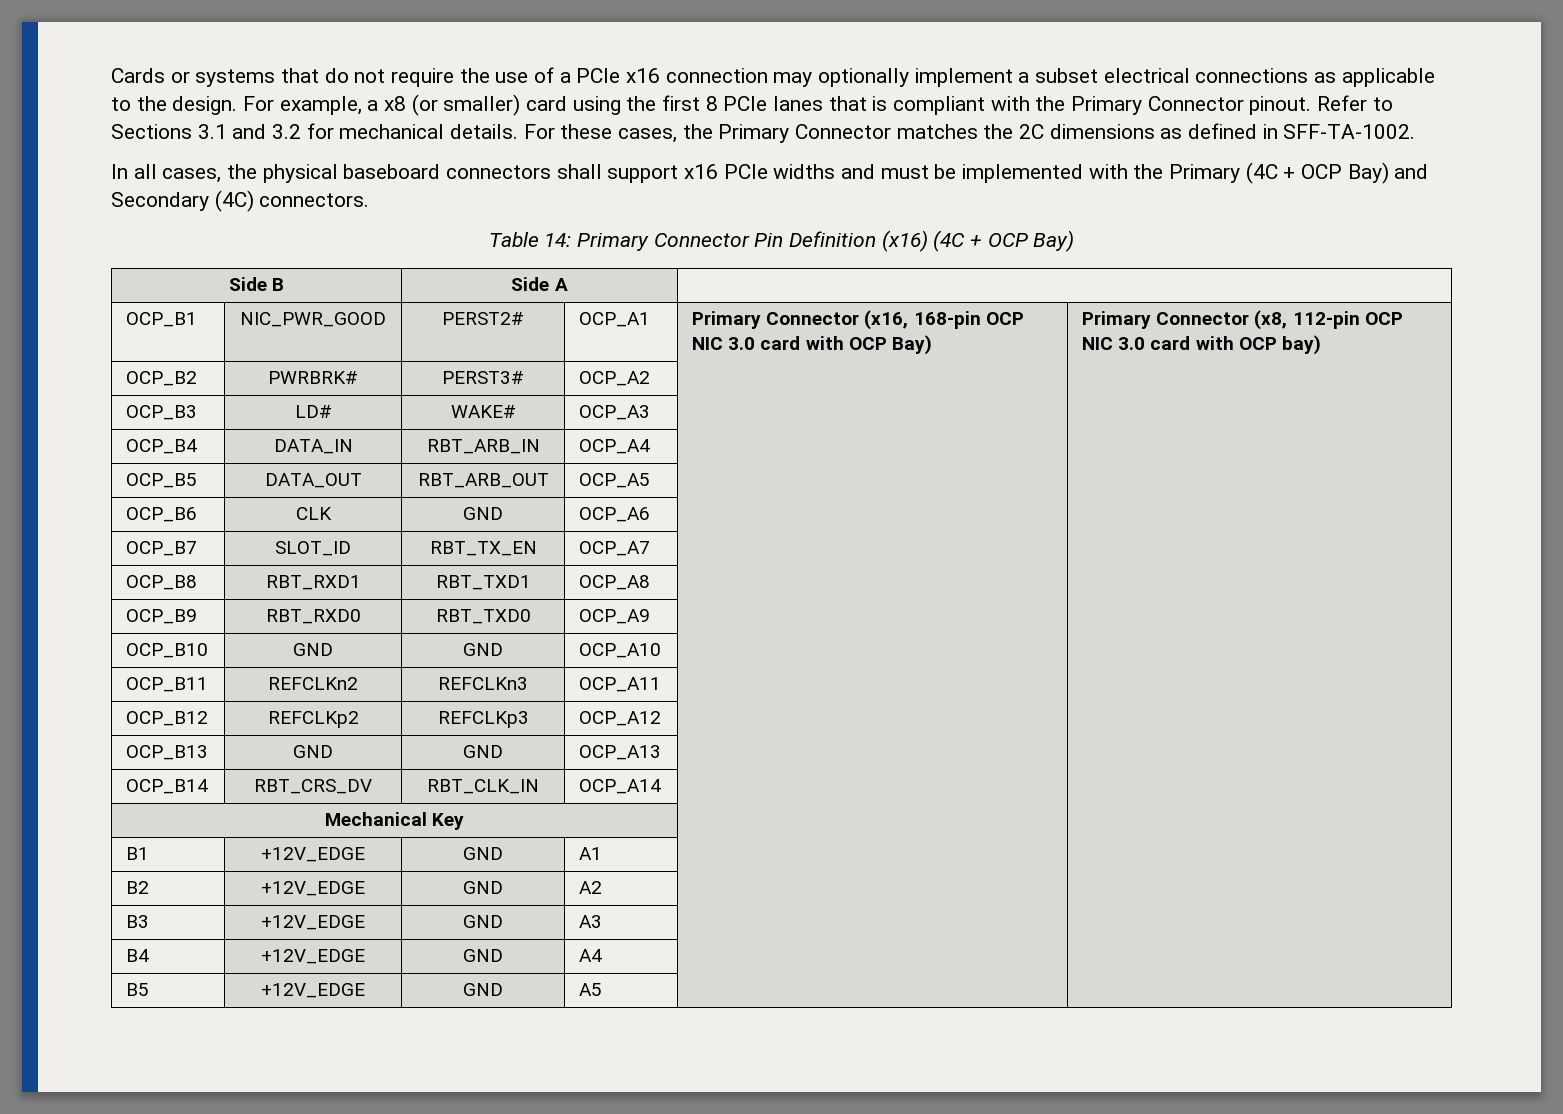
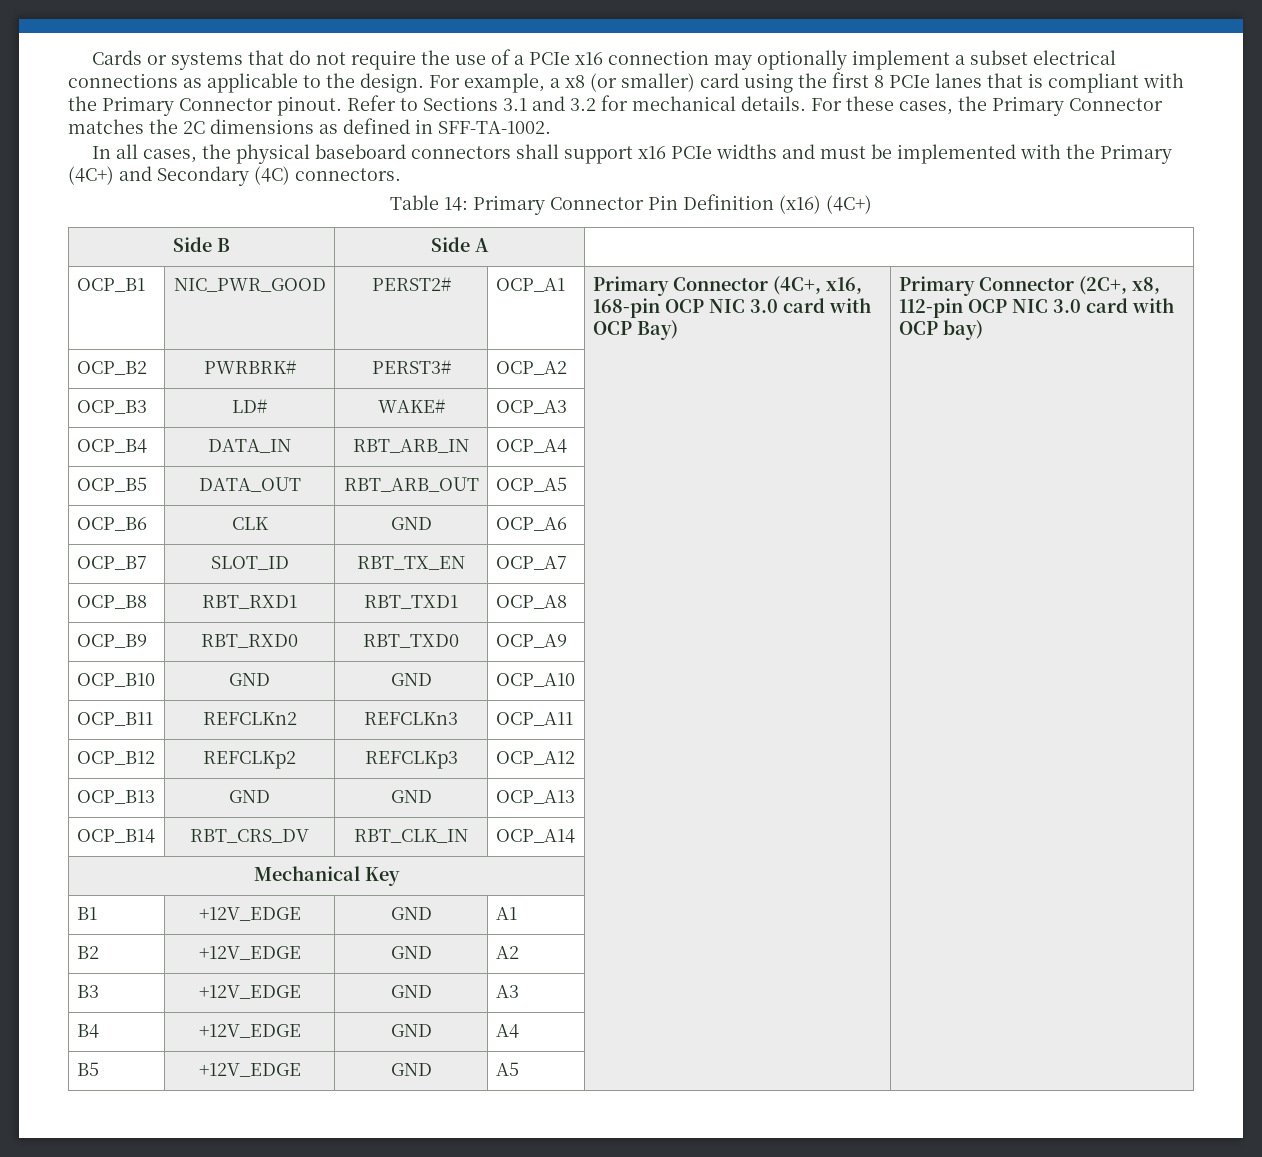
[1245,162,1389,184] (4C + OCP Bay) -> [68,166,114,185] (4C+)
[933,230,1075,252] (4C + OCP Bay) -> [826,195,872,214] (4C+)
[864,310,909,330] (x16, -> [772,276,862,295] (4C+, x16,
[1254,310,1288,330] (x8, -> [1078,276,1160,295] (2C+, x8,

